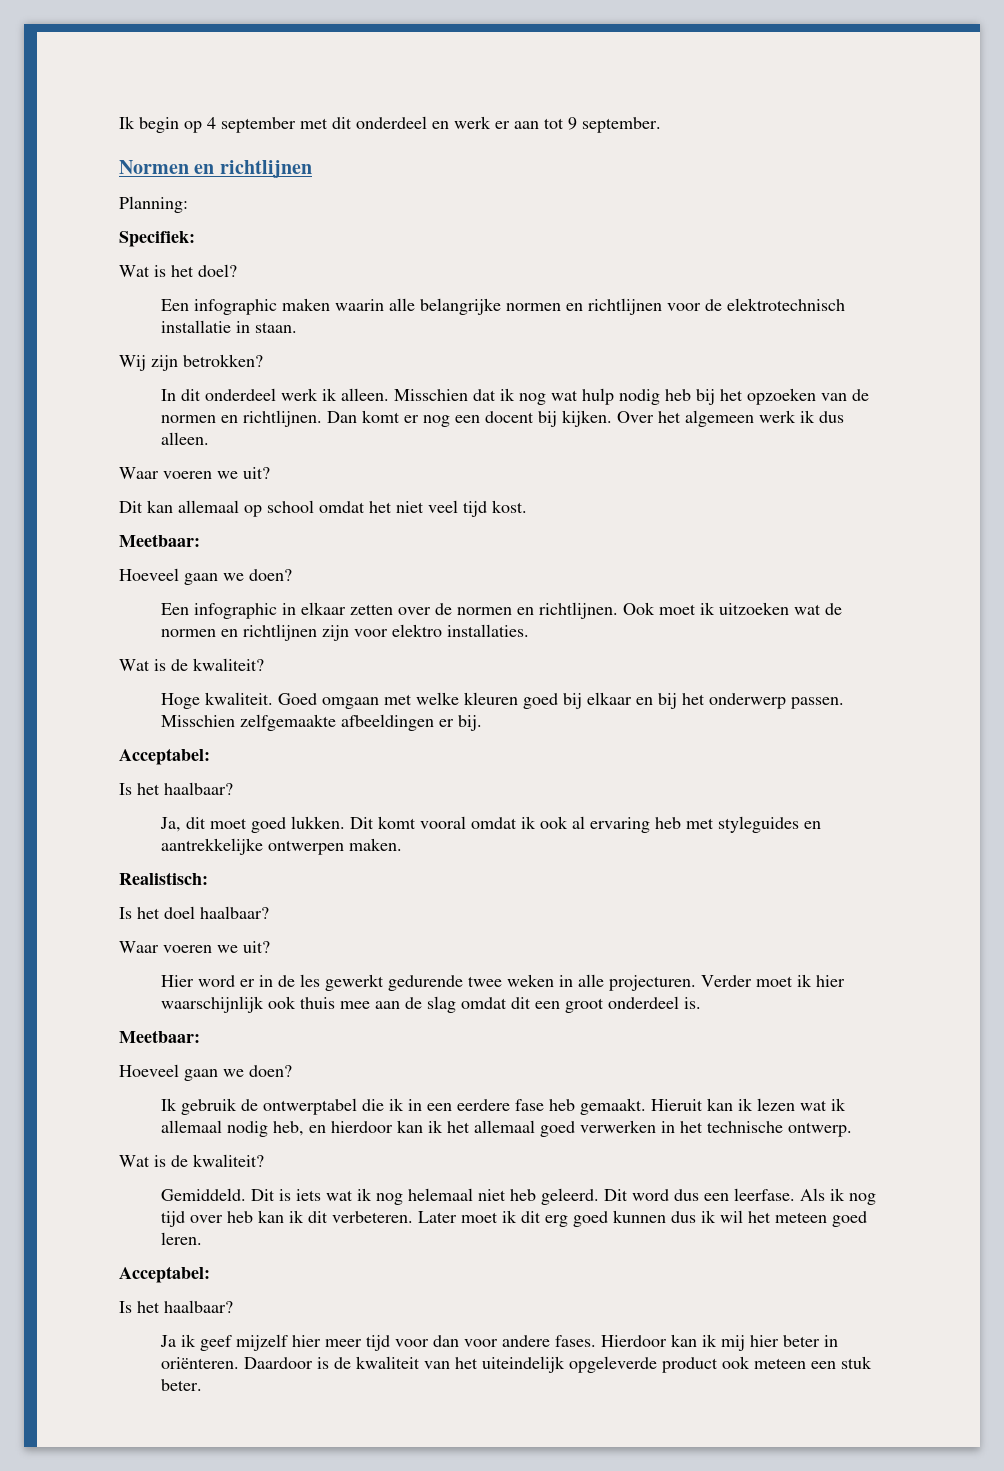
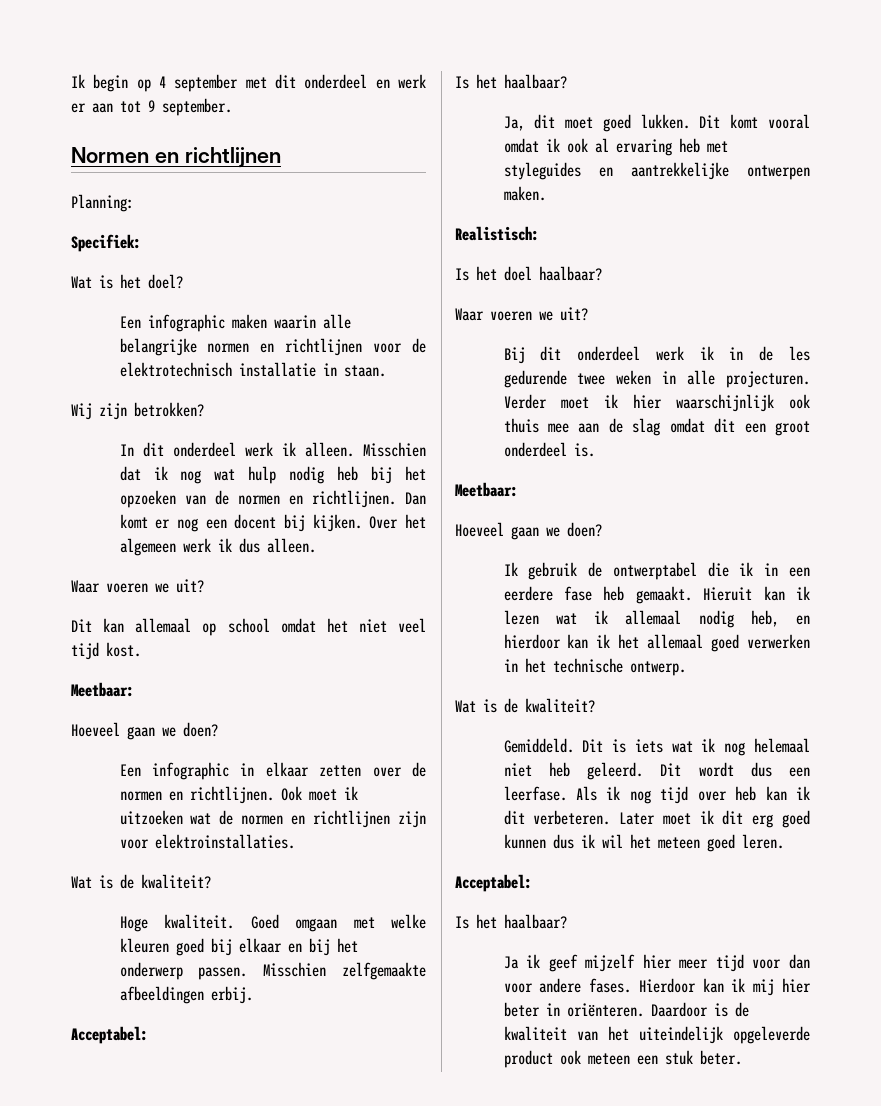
[392,624,530,637] elektro installaties. -> [154,834,295,849] elektroinstallaties.
[439,715,483,731] er bij. -> [210,986,253,1004] erbij.
[161,975,256,987] Hier word er -> [503,346,714,364] Bij dit onderdeel werk ik
[325,974,385,991] gewerkt -> (810, 353) none
[632,1189,670,1201] word -> [698,762,734,777] wordt

